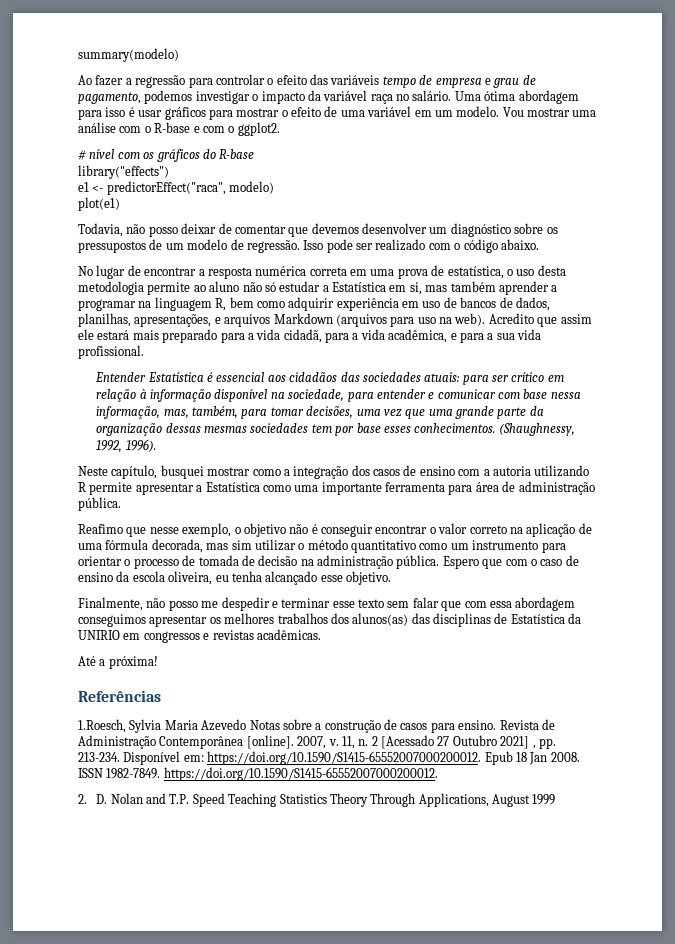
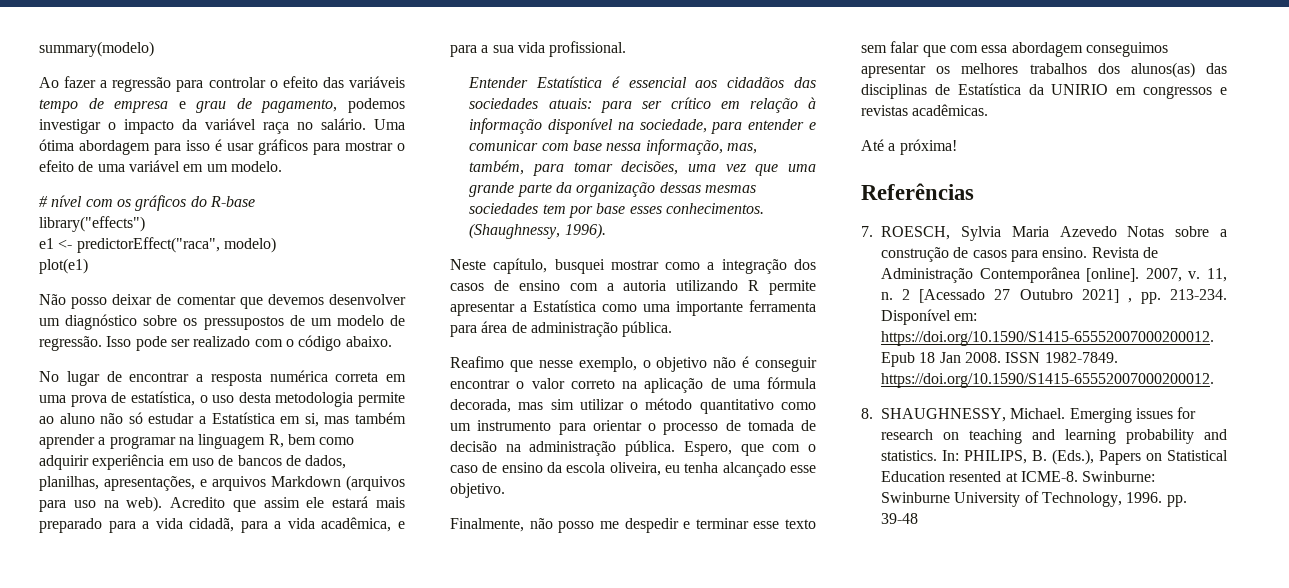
[502,107,597,117] [78,122,280,136] Vou mostrar uma análise com o R-base e com o ggplot2. -> (282, 166) none
[78,223,146,237] Todavia, não -> [39,294,66,305] Não
[96,440,123,453] 1992, -> (561, 231) none
[442,556,479,569] Espero -> [683,441,732,456] Espero,
[78,719,126,733] 1.Roesch, -> [861,226,950,240] 7. ROESCH,
[78,793,556,807] 2. D. Nolan and T.P. Speed Teaching Statistics Theory Through Applications, August 1999 -> [861,407,1197,423] [881,429,1227,444] [881,449,1228,465] [881,471,1156,482] [881,491,1187,507] [881,513,918,524] 8. SHAUGHNESSY, Michael. Emerging issues for research on teaching and learning probability and statistics. In: PHILIPS, B. (Eds.), Papers on Statistical Education resented at ICME-8. Swinburne: Swinburne University of Technology, 1996. pp. 39-48

